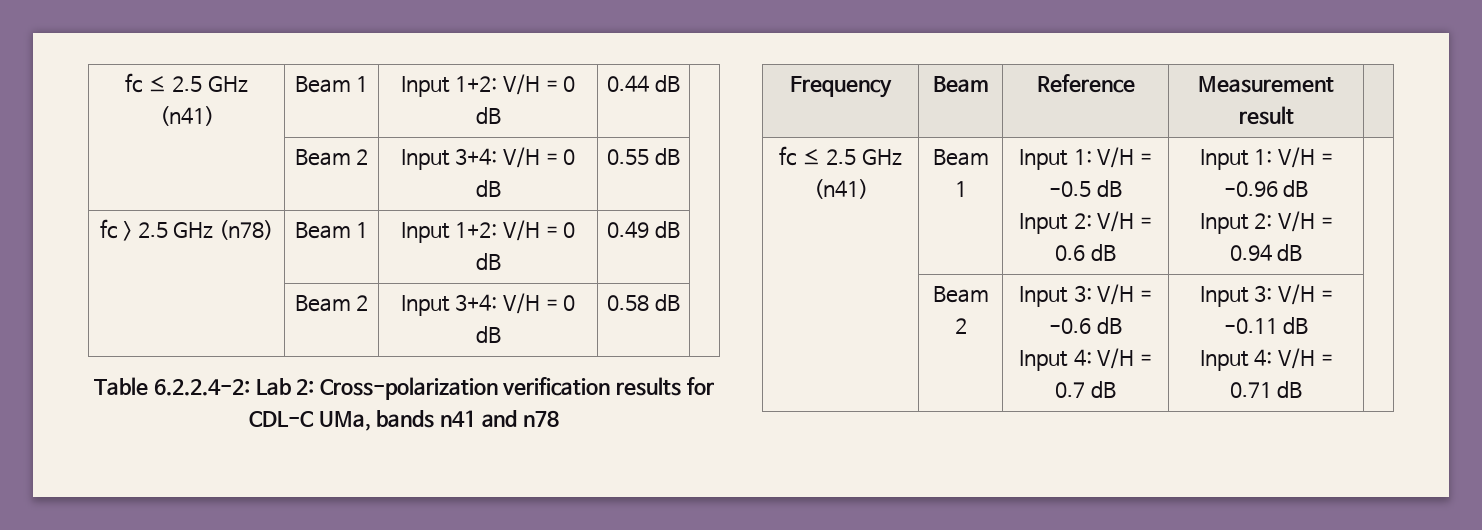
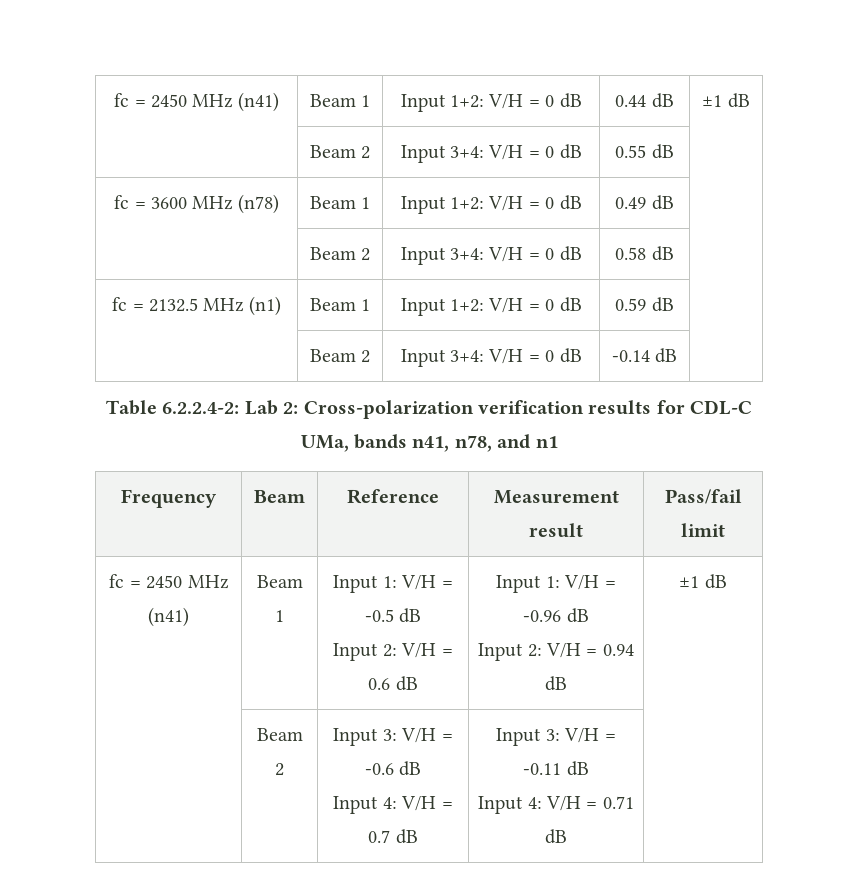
[124,73,249,93] fc ≤ 2.5 GHz -> [114,93,234,108] fc = 2450 MHz
(680, 83) none -> [702,93,750,108] ±1 dB
[122,221,214,241] > 2.5 GHz -> [134,196,234,210] = 3600 MHz
(680, 302) none -> [112,296,281,316] [309,298,371,311] [400,297,582,316] [615,297,674,312] [309,349,371,363] [400,348,582,367] [611,348,678,363] // fc = 2132.5 MHz (n1) | Beam 1 | Input 1+2: V/H = 0 dB | 0.59 dB | // | Beam 2 | Input 3+4: V/H = 0 dB | -0.14 dB |
[439,410,560,427] n41 and n78 -> [412,434,558,452] n41, n78, and n1
[778,146,903,166] // fc ≤ 2.5 GHz -> [664,489,742,504] [681,523,725,537] [109,574,229,589] Pass/fail limit // fc = 2450 MHz
(1303, 252) none -> [679,574,727,589] ±1 dB

